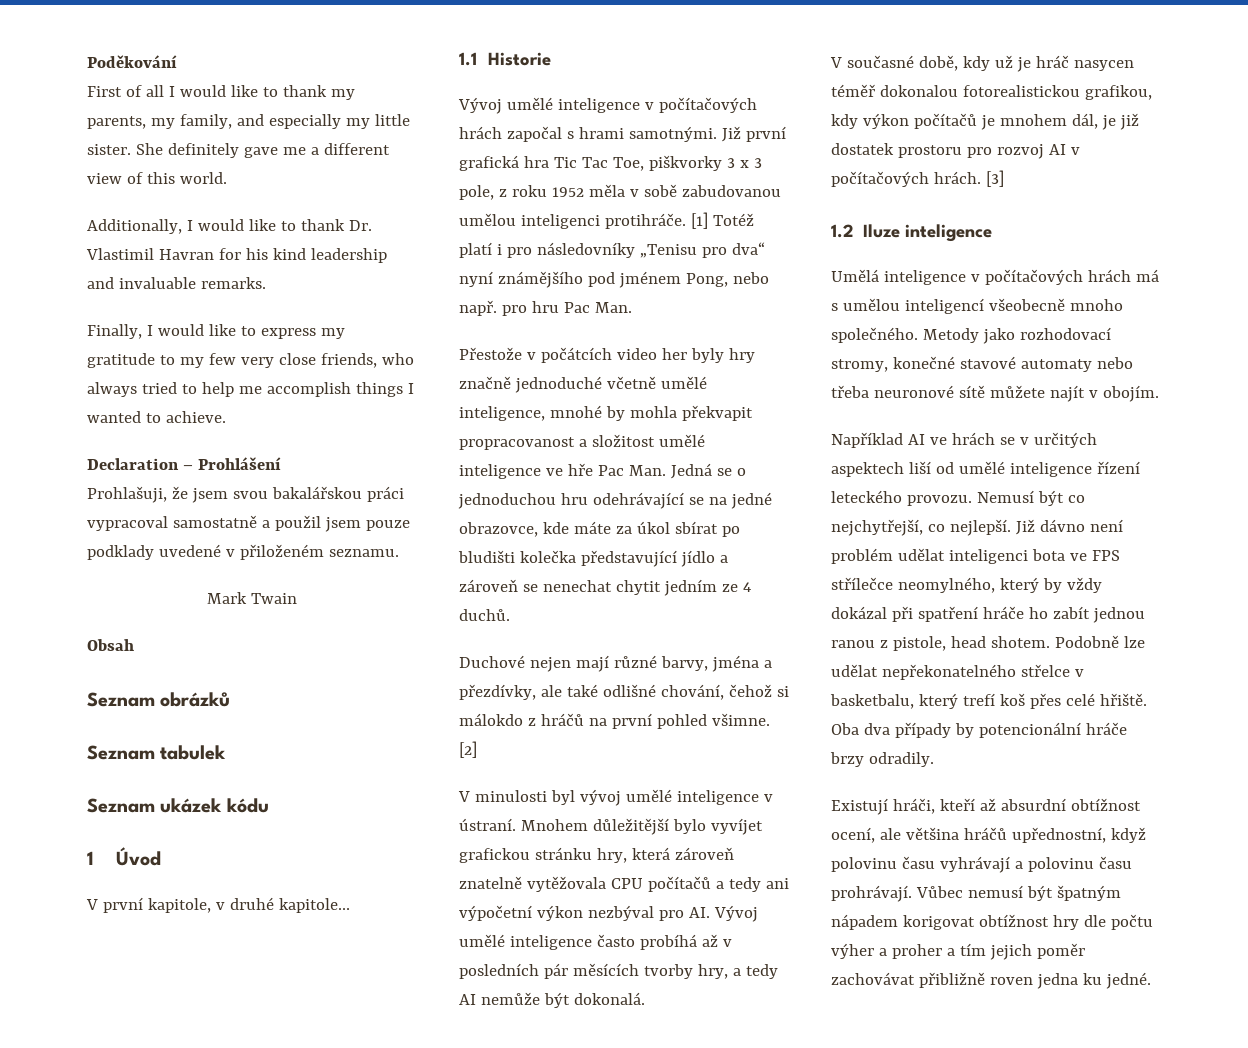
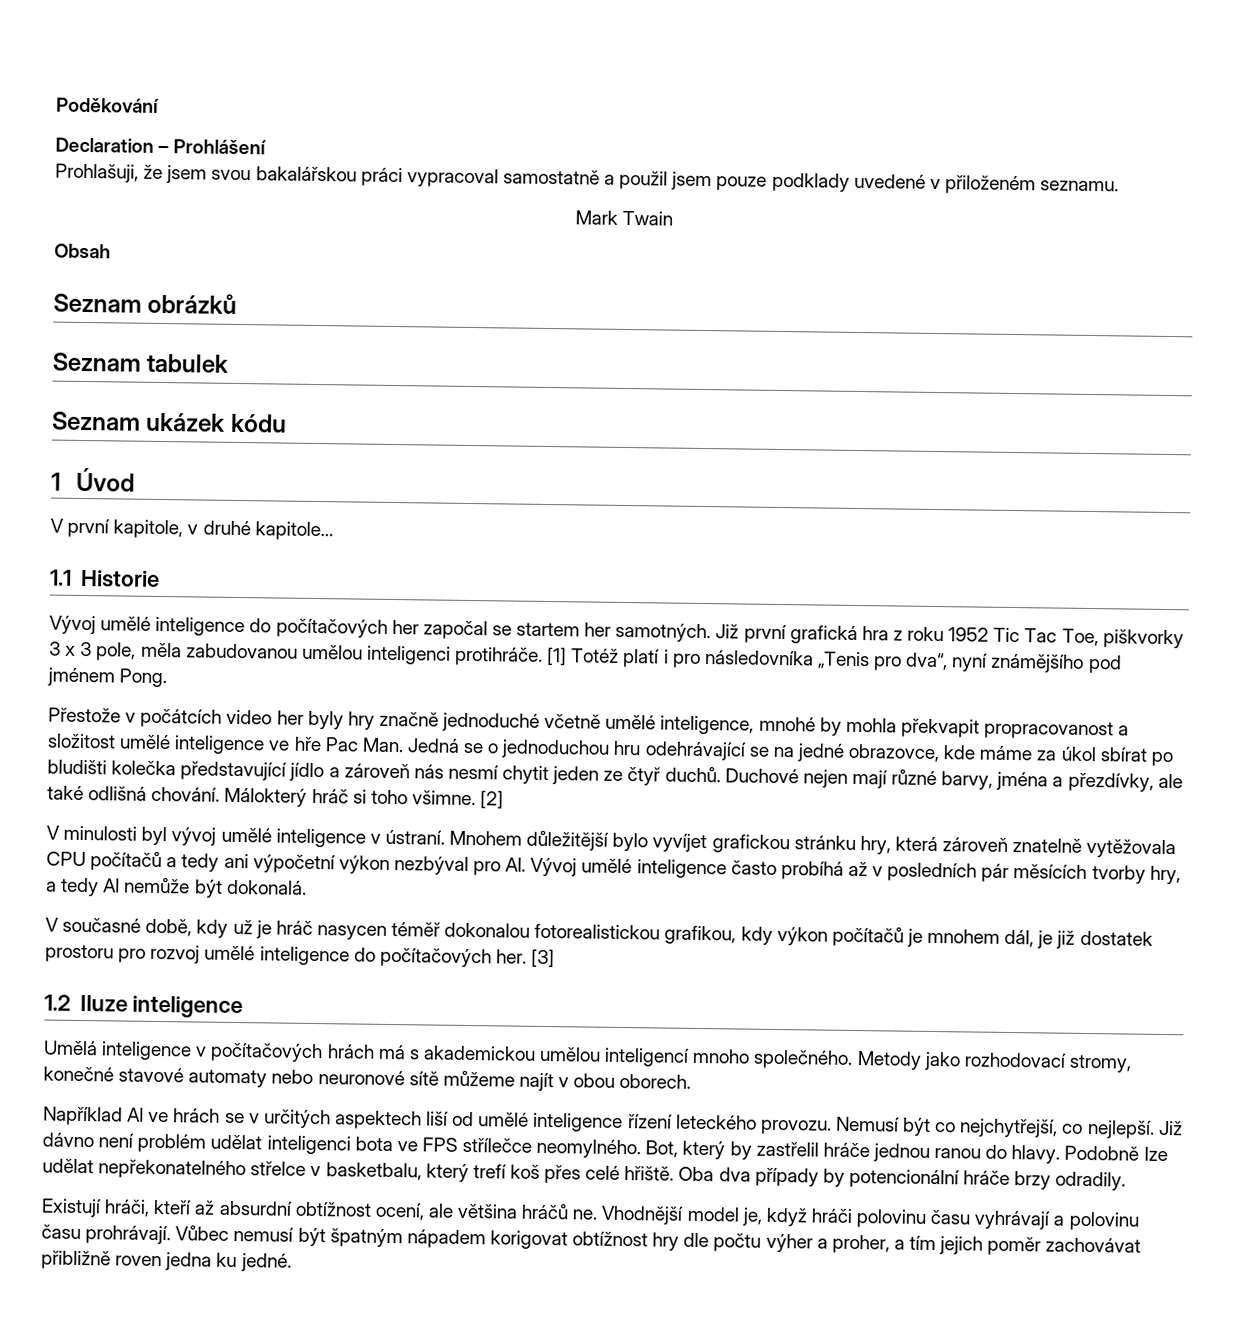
[87,85,355,100] [87,114,410,129] [87,143,390,158] [87,172,227,184] [87,219,372,234] [86,248,387,263] [87,277,266,289] [87,324,345,339] [87,353,414,368] [87,382,414,397] [87,411,226,423] // First of all I would like to thank my parents, my family, and especially my little sister. She definitely gave me a different view of this world. // Additionally, I would like to thank Dr. Vlastimil Havran for his kind leadership and invaluable remarks. // Finally, I would like to express my gratitude to my few very close friends, who always tried to help me accomplish things I wanted to achieve. -> (160, 105) none
[644,97,757,113] [459,126,717,142] v počítačových hrách započal s hrami samotnými. -> [249,618,712,643] do počítačových her započal se startem her samotných.
(549, 162) none -> [892,626,990,642] z roku 1952
[498,184,677,197] z roku 1952 měla v sobě -> [140,642,182,658] měla
[536,242,765,258] [459,271,769,288] [459,300,632,316] následovníky „Tenisu pro dva“ nyní známějšího pod jménem Pong, nebo např. pro hru Pac Man. -> [704,650,1122,674] [47,667,168,688] následovníka „Tenis pro dva“, nyní známějšího pod jménem Pong.
[573,521,611,534] máte -> [979,745,1034,761] máme
[522,579,751,596] se nenechat chytit jedním ze 4 -> [413,764,662,786] nás nesmí chytit jeden ze čtyř
(510, 615) // -> (721, 774) none
[602,684,789,700] [459,713,707,729] odlišné chování, čehož si málokdo z hráčů na první pohled -> [88,786,408,807] odlišná chování. Málokterý hráč si toho
[1048,144,1080,155] [831,171,981,187] AI v počítačových hrách. -> [204,945,527,968] umělé inteligence do počítačových her.
(838, 307) none -> [422,1045,536,1061] akademickou
[988,298,1065,311] všeobecně -> (691, 1057) none
[831,385,869,398] třeba -> (314, 1077) none
[989,385,1045,398] můžete -> [442,1069,515,1087] můžeme
[1102,385,1159,402] obojím. -> [573,1073,692,1089] obou oborech.
[897,577,1102,593] [831,606,1145,623] [831,636,1050,651] neomylného, který by vždy dokázal při spatření hráče ho zabít jednou ranou z pistole, head shotem. -> [536,1138,1061,1164] neomylného. Bot, který by zastřelil hráče jednou ranou do hlavy.
[1011,827,1146,843] upřednostní, když -> [572,1205,853,1227] ne. Vhodnější model je, když hráči
[891,944,942,959] proher -> [831,1234,890,1254] proher,

